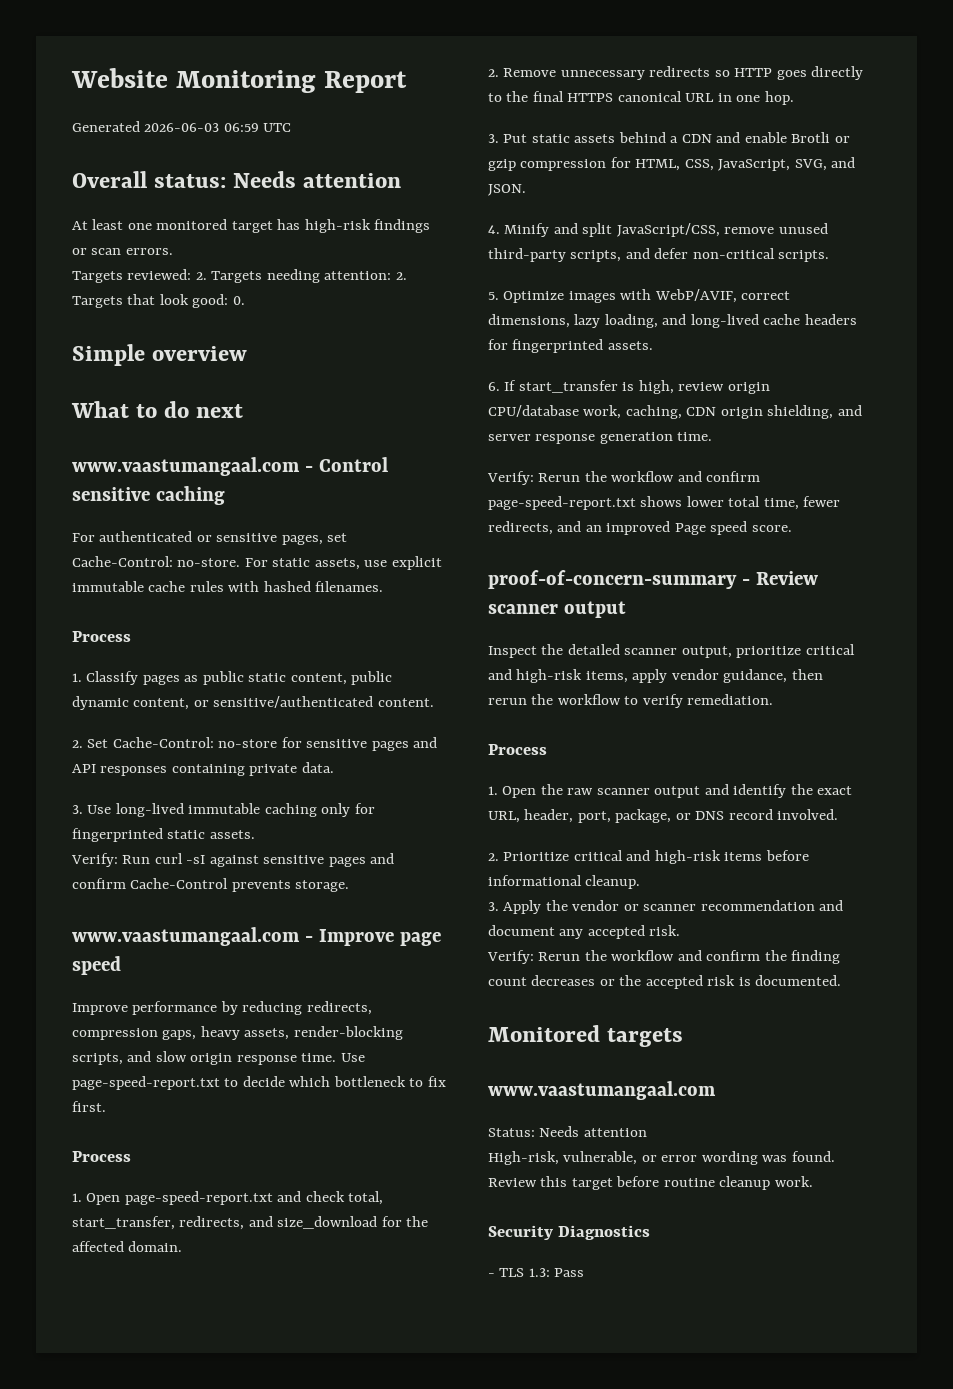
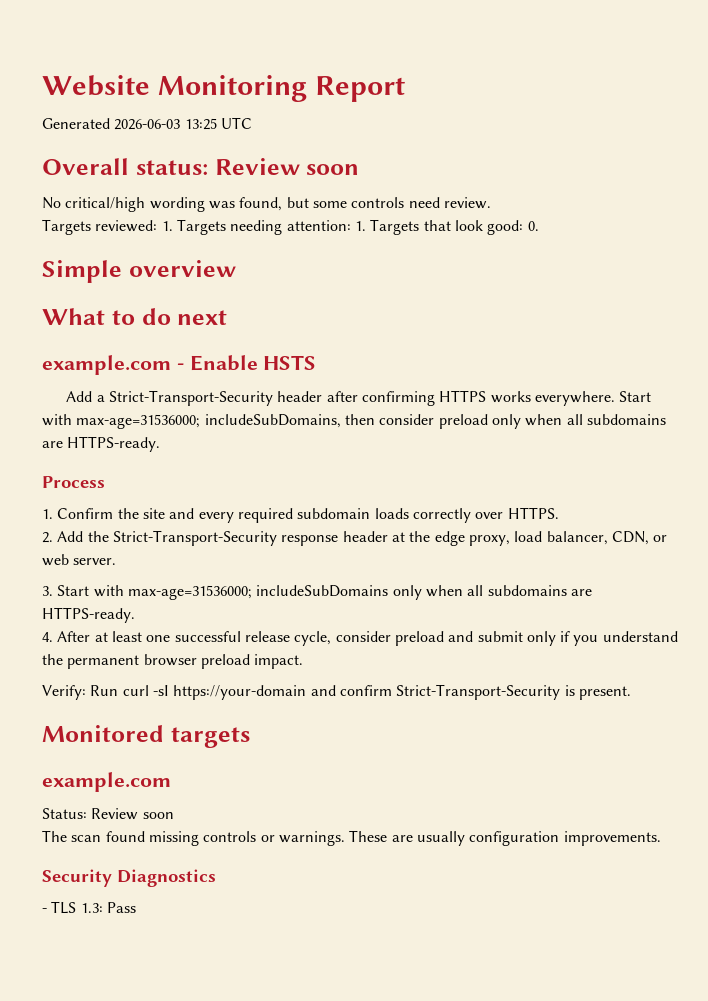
[223,123,259,132] 06:59 -> [184,118,217,130] 13:25
[233,171,402,188] [72,219,431,233] [72,248,173,255] Needs attention // At least one monitored target has high-risk findings or scan errors. -> [214,158,360,175] [42,197,491,212] Review soon // No critical/high wording was found, but some controls need review.
[195,272,207,280] 2. -> [161,221,173,231] 1.
[395,272,407,280] 2. -> [354,221,366,231] 1.
[72,457,388,476] [72,486,225,505] [72,531,348,545] [72,556,442,570] [72,581,384,592] [72,631,131,642] [72,671,393,685] [72,696,434,710] [72,737,438,751] [72,762,334,776] [72,803,375,817] [72,828,255,842] [71,853,395,867] [72,878,350,892] [72,927,441,946] [72,956,121,975] [72,1001,372,1015] [72,1026,403,1040] [72,1051,365,1065] [72,1076,446,1090] [72,1101,106,1112] [72,1151,131,1162] [72,1191,384,1205] [72,1216,429,1230] [72,1241,183,1252] [488,66,864,80] [488,91,794,105] [488,132,850,143] [488,157,856,171] [488,184,526,196] [488,223,828,237] [488,248,830,262] [488,289,791,303] [488,314,857,328] [488,339,653,353] [488,380,770,394] [488,405,862,419] [488,432,713,444] [487,471,761,485] [488,496,841,510] [488,521,792,535] [488,570,818,589] [488,601,626,618] [488,644,855,658] [488,669,823,683] [488,694,774,708] [488,744,547,755] [488,784,853,798] [488,809,839,823] [488,850,809,864] [488,875,641,889] [488,900,844,914] [488,925,681,939] [487,950,841,964] [488,975,842,989] www.vaastumangaal.com - Control sensitive caching // For authenticated or sensitive pages, set Cache-Control: no-store. For static assets, use explicit immutable cache rules with hashed filenames. // Process // 1. Classify pages as public static content, public dynamic content, or sensitive/authenticated content. // 2. Set Cache-Control: no-store for sensitive pages and API responses containing private data. // 3. Use long-lived immutable caching only for fingerprinted static assets. // Verify: Run curl -sI against sensitive pages and confirm Cache-Control prevents storage. // www.vaastumangaal.com - Improve page speed // Improve performance by reducing redirects, compression gaps, heavy assets, render-blocking scripts, and slow origin response time. Use page-speed-report.txt to decide which bottleneck to fix first. // Process // 1. Open page-speed-report.txt and check total, start_transfer, redirects, and size_download for the affected domain. // 2. Remove unnecessary redirects so HTTP goes directly to the final HTTPS canonical URL in one hop. // 3. Put static assets behind a CDN and enable Brotli or gzip compression for HTML, CSS, JavaScript, SVG, and JSON. // 4. Minify and split JavaScript/CSS, remove unused third-party scripts, and defer non-critical scripts. // 5. Optimize images with WebP/AVIF, correct dimensions, lazy loading, and long-lived cache headers for fingerprinted assets. // 6. If start_transfer is high, review origin CPU/database work, caching, CDN origin shielding, and server response generation time. // Verify: Rerun the workflow and confirm page-speed-report.txt shows lower total time, fewer redirects, and an improved Page speed score. // proof-of-concern-summary - Review scanner output // Inspect the detailed scanner output, prioritize critical and high-risk items, apply vendor guidance, then rerun the workflow to verify remediation. // Process // 1. Open the raw scanner output and identify the exact URL, header, port, package, or DNS record involved. // 2. Prioritize critical and high-risk items before informational cleanup. // 3. Apply the vendor or scanner recommendation and document any accepted risk. // Verify: Rerun the workflow and confirm the finding count decreases or the accepted risk is documented. -> [42,355,317,375] [66,390,652,406] [42,414,666,429] [42,436,161,452] [42,476,105,488] [42,507,559,523] [42,530,668,546] [42,554,117,566] [42,585,592,600] [42,607,135,623] [42,631,678,646] [42,654,304,669] [42,684,631,700] example.com - Enable HSTS // Add a Strict-Transport-Security header after confirming HTTPS works everywhere. Start with max-age=31536000; includeSubDomains, then consider preload only when all subdomains are HTTPS-ready. // Process // 1. Confirm the site and every required subdomain loads correctly over HTTPS. // 2. Add the Strict-Transport-Security response header at the edge proxy, load balancer, CDN, or web server. // 3. Start with max-age=31536000; includeSubDomains only when all subdomains are HTTPS-ready. // 4. After at least one successful release cycle, consider preload and submit only if you understand the permanent browser preload impact. // Verify: Run curl -sI https://your-domain and confirm Strict-Transport-Security is present.
[488,1081,716,1100] www.vaastumangaal.com -> [42,772,171,792] example.com
[539,1126,647,1137] [488,1151,835,1165] [488,1176,813,1190] Needs attention // High-risk, vulnerable, or error wording was found. Review this target before routine cleanup work. -> [91,808,174,820] [42,830,661,846] Review soon // The scan found missing controls or warnings. These are usually configuration improvements.

